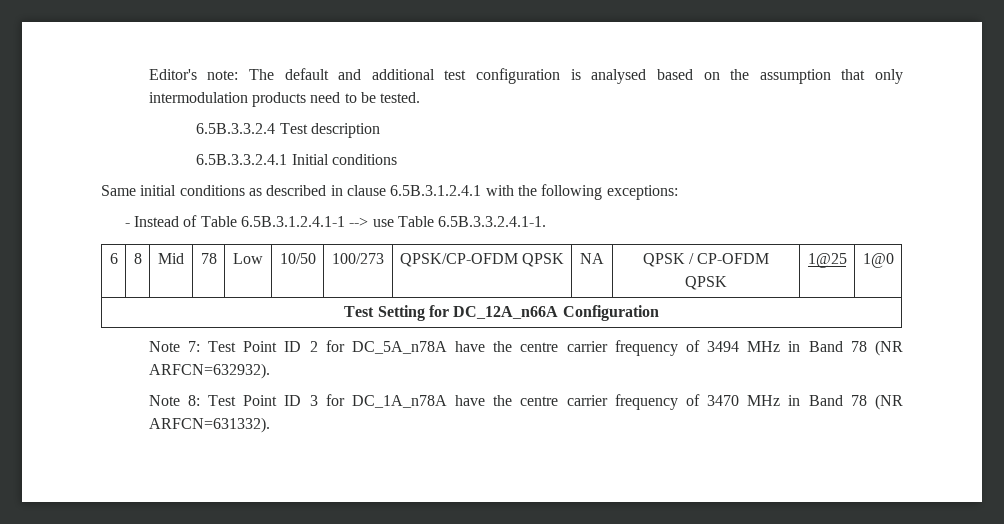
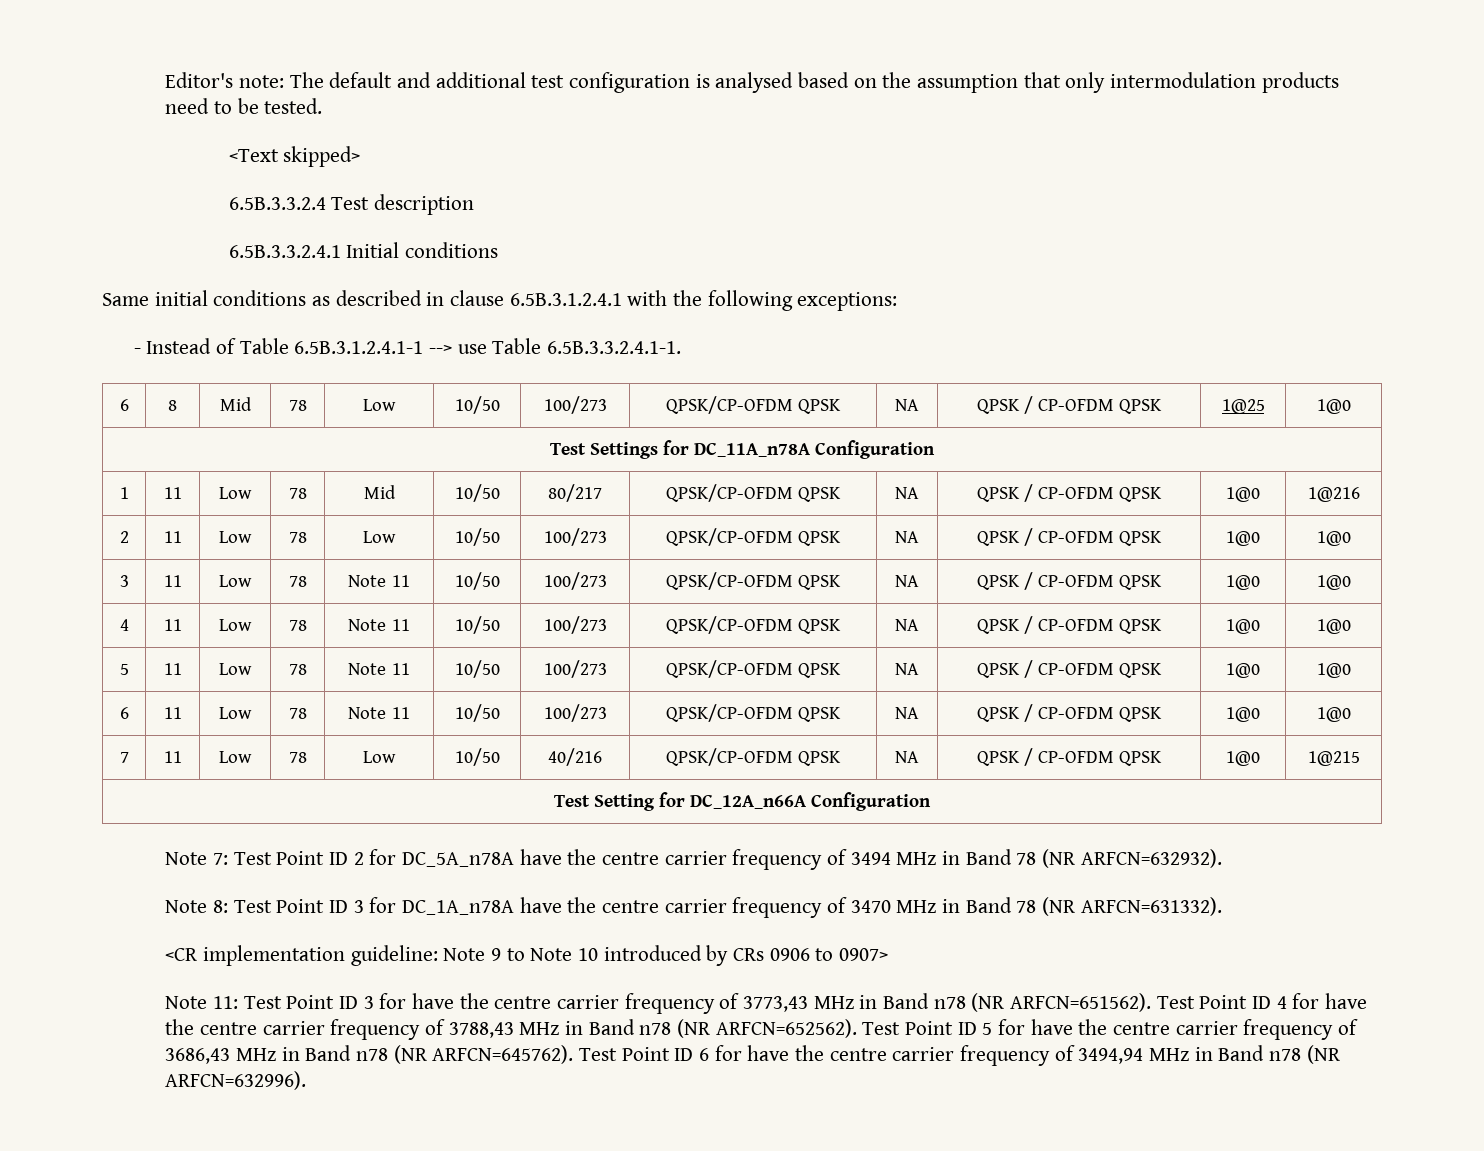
(421, 97) none -> [228,146,361,167] // <Text skipped>
(894, 260) none -> [549,440,936,459] [119,487,129,499] [163,487,182,499] [219,487,252,499] [288,488,307,499] [363,485,396,499] [454,484,500,502] [548,484,602,502] [665,484,842,502] [895,487,919,499] [976,484,1163,502] [1226,487,1260,502] [1307,487,1360,502] [119,531,129,543] [163,531,182,543] [219,531,252,543] [288,532,307,543] [363,531,396,543] [454,528,500,546] [543,528,607,546] [665,528,842,546] [895,531,919,543] [976,528,1163,546] [1226,531,1260,546] [1316,531,1351,546] [119,575,129,587] [163,575,182,587] [219,575,252,587] [288,576,307,587] [348,575,410,587] [454,572,500,590] [543,572,607,590] [665,572,842,590] [895,575,919,587] [976,572,1163,590] [1226,575,1260,590] [1316,575,1351,590] [119,619,129,631] [163,619,182,631] [219,619,252,631] [288,620,307,631] [348,619,410,631] [454,616,500,634] [543,616,607,634] [665,616,842,634] [895,619,919,631] [976,616,1163,634] [1226,619,1260,634] [1316,619,1351,634] [119,664,129,675] [163,663,182,675] [219,663,252,675] [288,664,307,675] [348,663,410,675] [454,660,500,678] [543,660,607,678] [665,660,842,678] [895,663,919,675] [976,660,1163,678] [1226,663,1260,678] [1316,663,1351,678] [119,707,129,719] [163,707,182,719] [219,707,252,719] [288,708,307,719] [348,707,410,719] [454,704,500,722] [543,704,607,722] [665,704,842,722] [895,707,919,719] [976,704,1163,722] [1226,707,1260,722] [1316,707,1351,722] [119,752,129,763] [163,751,182,763] [219,751,252,763] [288,752,307,763] [363,751,396,763] [454,748,500,766] [548,748,602,766] [665,748,842,766] [895,751,919,763] [976,748,1163,766] [1226,751,1260,766] [1307,751,1360,766] // Test Settings for DC_11A_n78A Configuration // 1 | 11 | Low | 78 | Mid | 10/50 | 80/217 | QPSK/CP-OFDM QPSK | NA | QPSK / CP-OFDM QPSK | 1@0 | 1@216 // 2 | 11 | Low | 78 | Low | 10/50 | 100/273 | QPSK/CP-OFDM QPSK | NA | QPSK / CP-OFDM QPSK | 1@0 | 1@0 // 3 | 11 | Low | 78 | Note 11 | 10/50 | 100/273 | QPSK/CP-OFDM QPSK | NA | QPSK / CP-OFDM QPSK | 1@0 | 1@0 // 4 | 11 | Low | 78 | Note 11 | 10/50 | 100/273 | QPSK/CP-OFDM QPSK | NA | QPSK / CP-OFDM QPSK | 1@0 | 1@0 // 5 | 11 | Low | 78 | Note 11 | 10/50 | 100/273 | QPSK/CP-OFDM QPSK | NA | QPSK / CP-OFDM QPSK | 1@0 | 1@0 // 6 | 11 | Low | 78 | Note 11 | 10/50 | 100/273 | QPSK/CP-OFDM QPSK | NA | QPSK / CP-OFDM QPSK | 1@0 | 1@0 // 7 | 11 | Low | 78 | Low | 10/50 | 40/216 | QPSK/CP-OFDM QPSK | NA | QPSK / CP-OFDM QPSK | 1@0 | 1@215
(270, 425) none -> [165,945,889,966] [165,993,1368,1014] [165,1019,1359,1040] [165,1045,1341,1066] [165,1071,307,1090] // <CR implementation guideline: Note 9 to Note 10 introduced by CRs 0906 to 0907> // Note 11: Test Point ID 3 for have the centre carrier frequency of 3773,43 MHz in Band n78 (NR ARFCN=651562). Test Point ID 4 for have the centre carrier frequency of 3788,43 MHz in Band n78 (NR ARFCN=652562). Test Point ID 5 for have the centre carrier frequency of 3686,43 MHz in Band n78 (NR ARFCN=645762). Test Point ID 6 for have the centre carrier frequency of 3494,94 MHz in Band n78 (NR ARFCN=632996).

